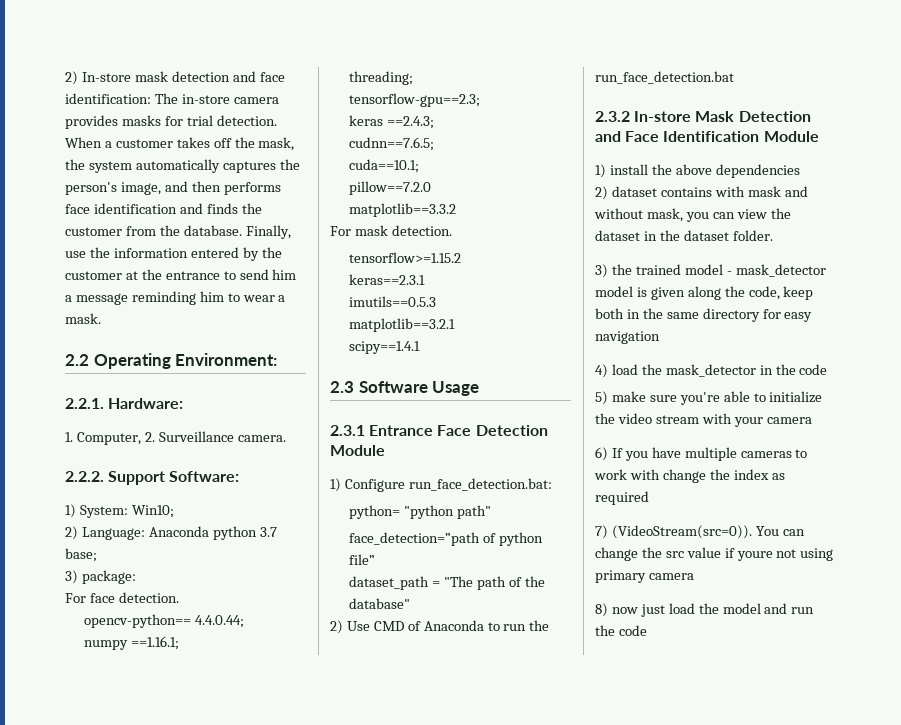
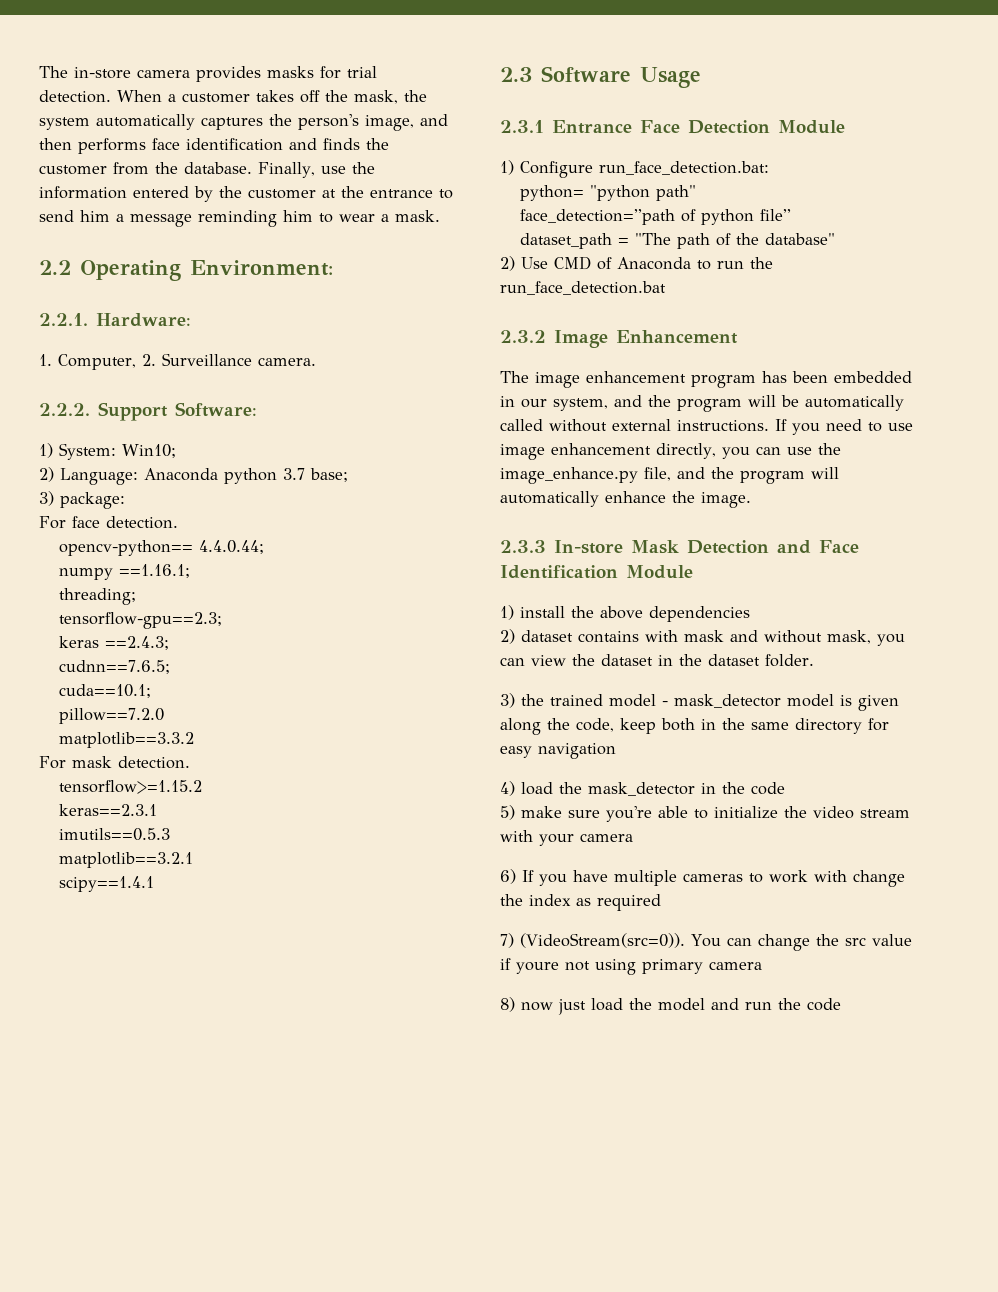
[65,71,285,85] [65,93,151,104] 2) In-store mask detection and face identification: -> (39, 72) none
(630, 116) none -> [554,330,738,348] [500,371,912,388] [500,395,904,412] [500,419,913,435] [500,443,841,460] [500,467,839,484] [500,491,751,508] [500,540,546,553] Image Enhancement // The image enhancement program has been embedded in our system, and the program will be automatically called without external instructions. If you need to use image enhancement directly, you can use the image_enhance.py file, and the program will automatically enhance the image. // 2.3.3

